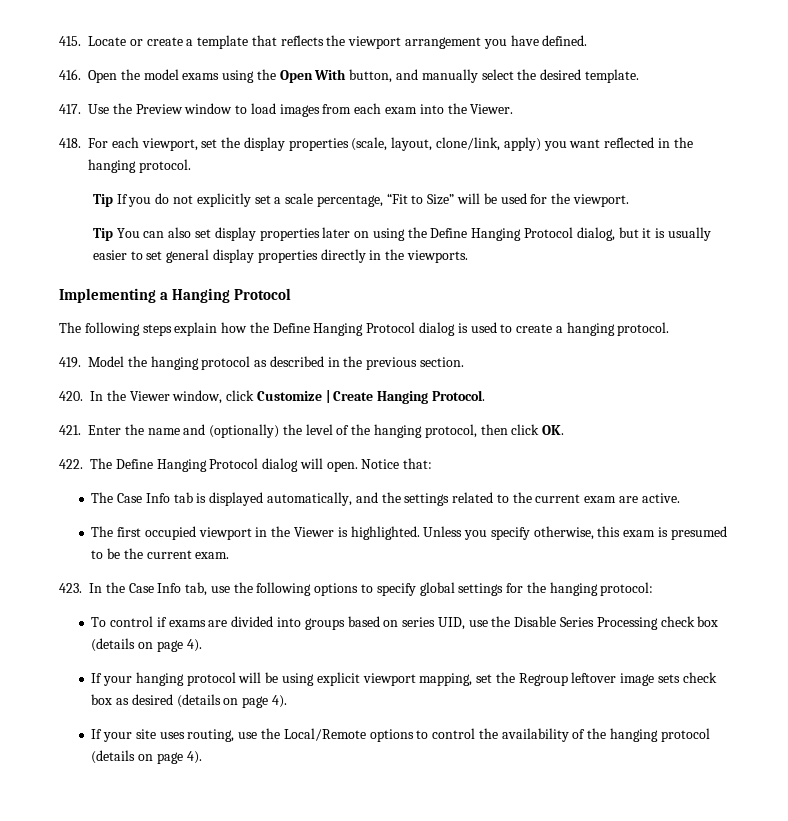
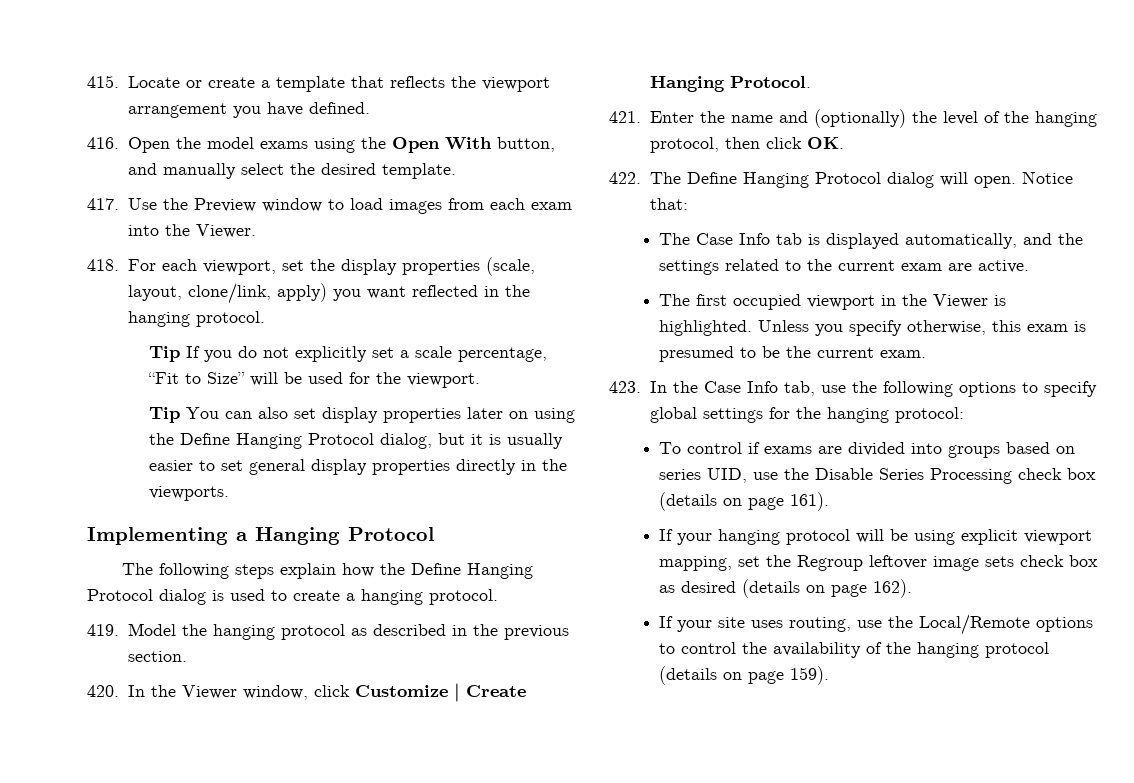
[186,639,202,652] 4). -> [790,492,830,511] 161).
[272,695,288,708] 4). -> [873,579,913,598] 162).
[186,751,202,764] 4). -> [790,666,830,685] 159).

